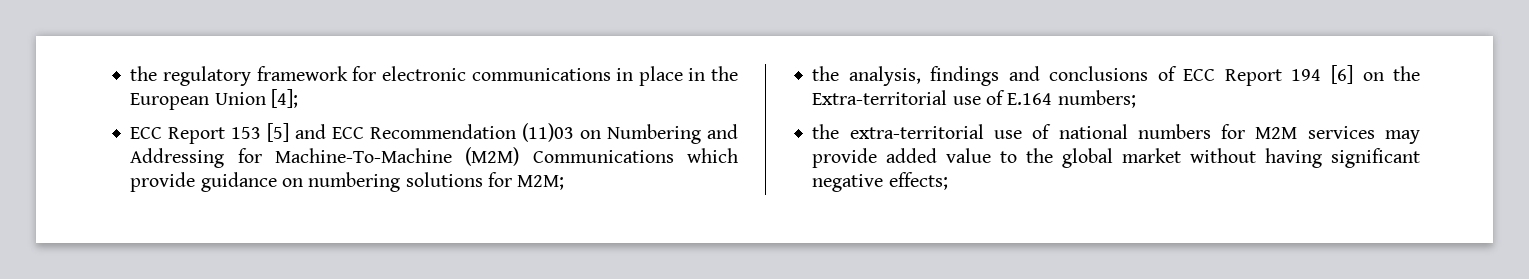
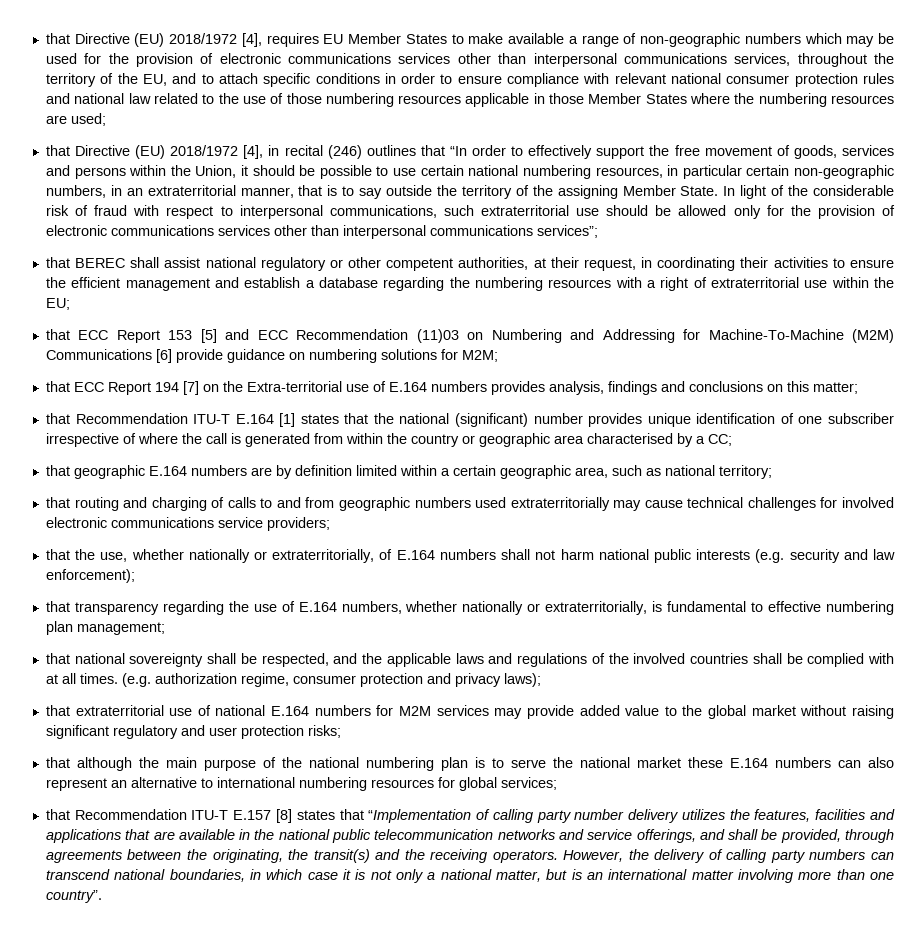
[130,66,739,86] [130,89,298,110] the regulatory framework for electronic communications in place in the European Union [4]; // -> [45,33,895,47] [45,53,894,67] [45,73,894,87] [45,93,895,107] [45,113,106,126] [45,145,894,159] [45,165,895,179] [45,185,894,199] [45,205,896,219] [45,225,598,239] [45,257,895,271] [45,277,894,291] [45,298,70,310] [45,329,70,340] that Directive (EU) 2018/1972 [4], requires EU Member States to make available a range of non-geographic numbers which may be used for the provision of electronic communications services other than interpersonal communications services, throughout the territory of the EU, and to attach specific conditions in order to ensure compliance with relevant national consumer protection rules and national law related to the use of those numbering resources applicable in those Member States where the numbering resources are used; // that Directive (EU) 2018/1972 [4], in recital (246) outlines that “In order to effectively support the free movement of goods, services and persons within the Union, it should be possible to use certain national numbering resources, in particular certain non-geographic numbers, in an extraterritorial manner, that is to say outside the territory of the assigning Member State. In light of the considerable risk of fraud with respect to interpersonal communications, such extraterritorial use should be allowed only for the provision of electronic communications services other than interpersonal communications services”; // that BEREC shall assist national regulatory or other competent authorities, at their request, in coordinating their activities to ensure the efficient management and establish a database regarding the numbering resources with a right of extraterritorial use within the EU; // that
[687,148,739,163] which -> [155,349,172,363] [6]
[812,66,1177,86] the analysis, findings and conclusions of -> [45,381,70,392] that
[1330,65,1353,84] [6] -> [182,381,199,395] [7]
[1057,90,1136,108] [812,124,984,139] numbers; // the extra-territorial -> [430,381,858,395] [45,413,894,427] [45,433,732,447] [45,465,772,479] [45,497,894,511] [45,517,330,531] [45,549,895,563] [45,569,135,583] [45,601,894,615] [45,621,165,635] [45,653,895,667] [45,673,541,687] [45,705,164,716] numbers provides analysis, findings and conclusions on this matter; // that Recommendation ITU-T E.164 [1] states that the national (significant) number provides unique identification of one subscriber irrespective of where the call is generated from within the country or geographic area characterised by a CC; // that geographic E.164 numbers are by definition limited within a certain geographic area, such as national territory; // that routing and charging of calls to and from geographic numbers used extraterritorially may cause technical challenges for involved electronic communications service providers; // that the use, whether nationally or extraterritorially, of E.164 numbers shall not harm national public interests (e.g. security and law enforcement); // that transparency regarding the use of E.164 numbers, whether nationally or extraterritorially, is fundamental to effective numbering plan management; // that national sovereignty shall be respected, and the applicable laws and regulations of the involved countries shall be complied with at all times. (e.g. authorization regime, consumer protection and privacy laws); // that extraterritorial
(1128, 131) none -> [271,706,310,716] E.164
[1265,148,1420,168] [812,172,948,192] having significant negative effects; -> [851,705,894,719] [45,725,341,739] [45,757,895,771] [45,777,557,791] [45,809,895,823] [45,829,894,843] [45,849,894,863] [45,869,894,883] [45,890,102,903] raising significant regulatory and user protection risks; // that although the main purpose of the national numbering plan is to serve the national market these E.164 numbers can also represent an alternative to international numbering resources for global services; // that Recommendation ITU-T E.157 [8] states that “Implementation of calling party number delivery utilizes the features, facilities and applications that are available in the national public telecommunication networks and service offerings, and shall be provided, through agreements between the originating, the transit(s) and the receiving operators. However, the delivery of calling party numbers can transcend national boundaries, in which case it is not only a national matter, but is an international matter involving more than one country”.

